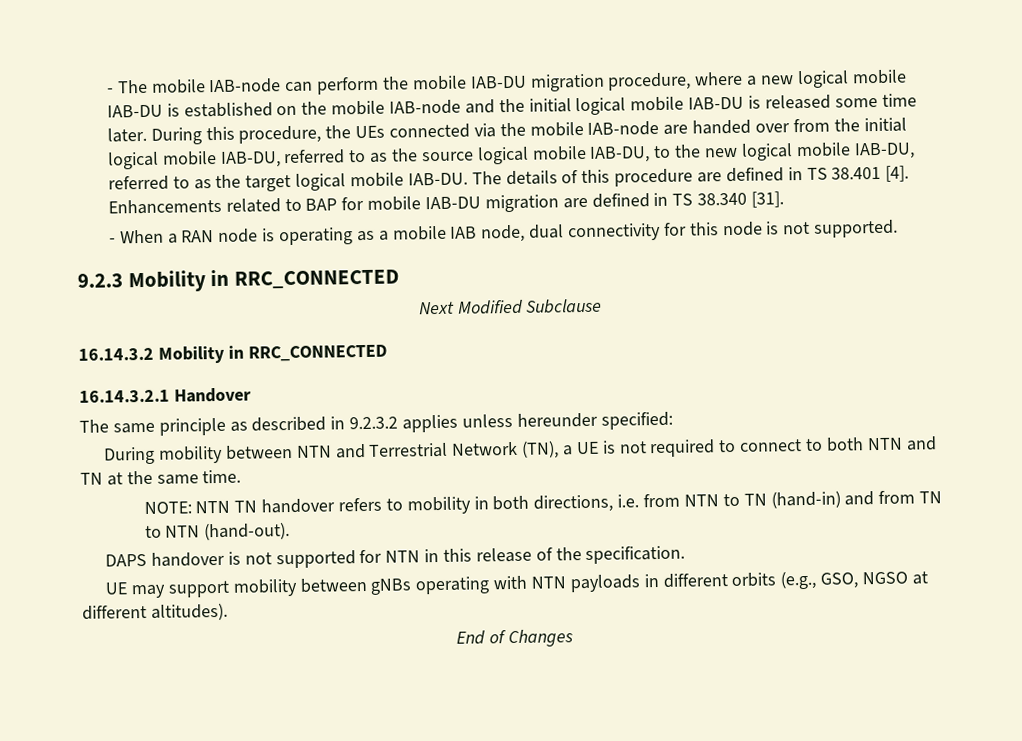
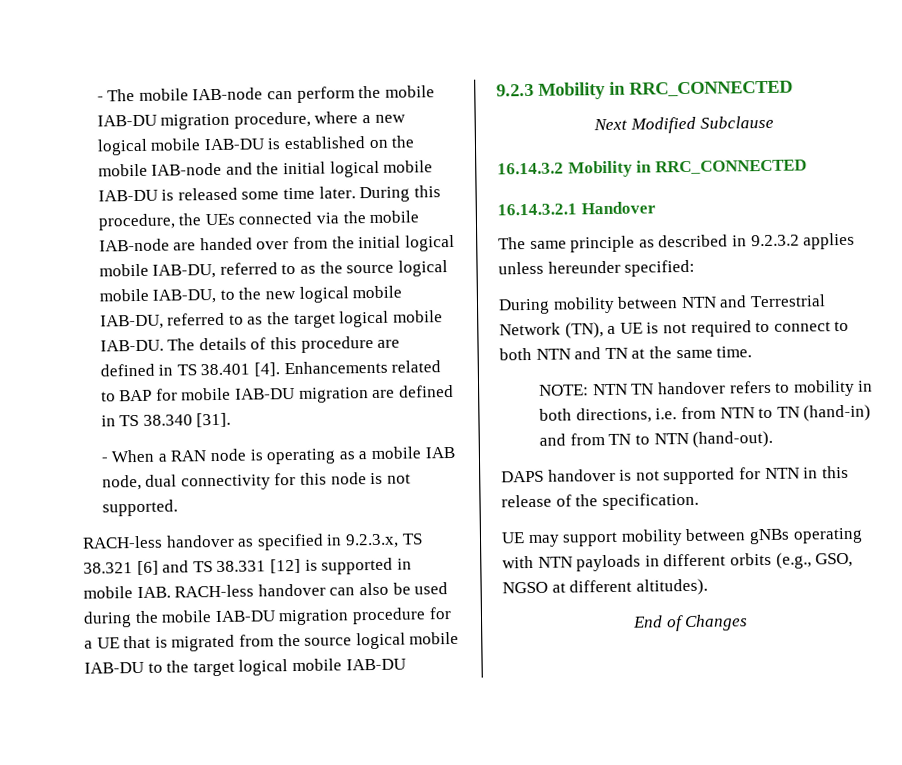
(899, 228) none -> [82,533,423,551] [83,557,412,576] [83,582,449,599] [83,607,452,628] [84,631,460,652] [84,658,406,677] // RACH-less handover as specified in 9.2.3.x, TS 38.321 [6] and TS 38.331 [12] is supported in mobile IAB. RACH-less handover can also be used during the mobile IAB-DU migration procedure for a UE that is migrated from the source logical mobile IAB-DU to the target logical mobile IAB-DU

